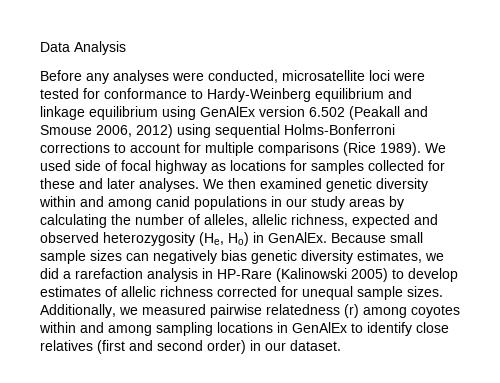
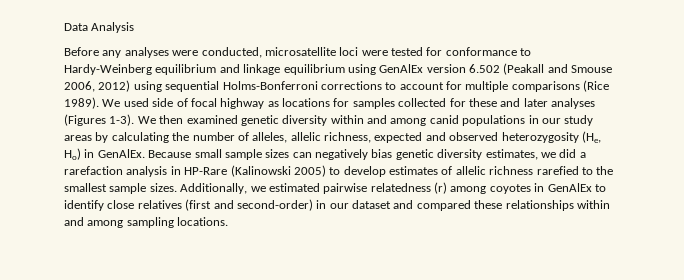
[139,178,199,192] analyses. -> [551,98,595,109] [64,114,135,126] analyses (Figures 1-3).
[217,286,353,300] corrected for unequal -> [536,166,614,175] [64,183,107,192] rarefied to the smallest
[142,304,206,315] measured -> [268,183,320,192] estimated
[39,322,273,336] within and among sampling locations -> (531, 189) none
[157,340,341,354] second order) in our dataset. -> [236,199,610,211] [64,217,229,228] second-order) in our dataset and compared these relationships within and among sampling locations.

